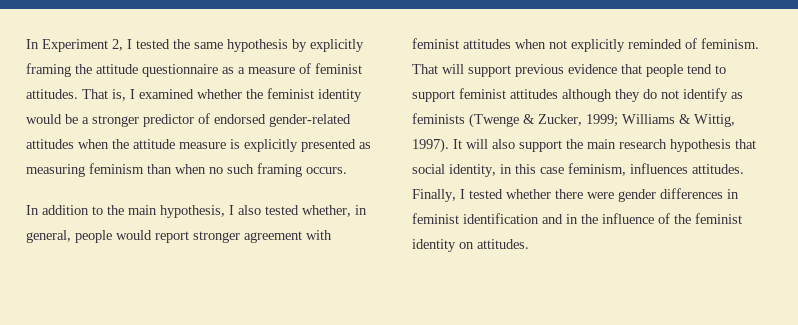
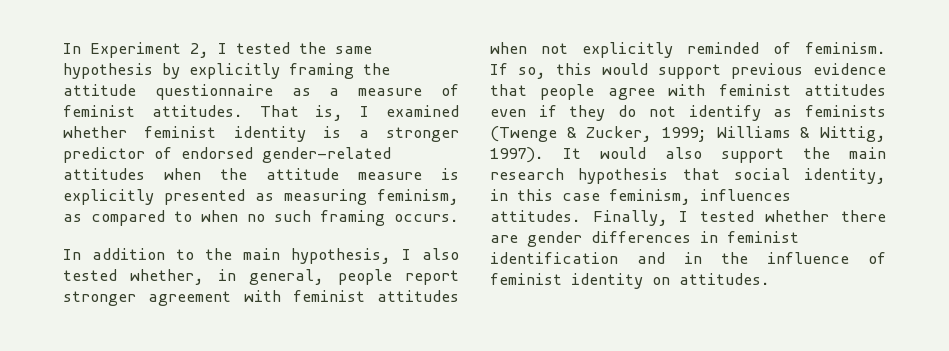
[246,88,362,102] [26,114,78,124] the feminist identity would be -> [144,126,342,142] feminist identity is
[89,163,172,174] feminism than -> [377,189,459,205] [63,210,192,226] feminism, as compared to
[116,230,152,240] would -> (392, 277) none
[412,64,464,74] That will -> [490,63,648,79] If so, this would
[687,64,726,74] [412,88,612,102] tend to support feminist attitudes although -> [607,84,886,100] [490,105,557,117] agree with feminist attitudes even if
[466,139,488,149] will -> [600,147,646,159] would
[587,192,614,199] were -> [490,235,518,243] are
[674,214,691,224] the -> (886, 258) none

